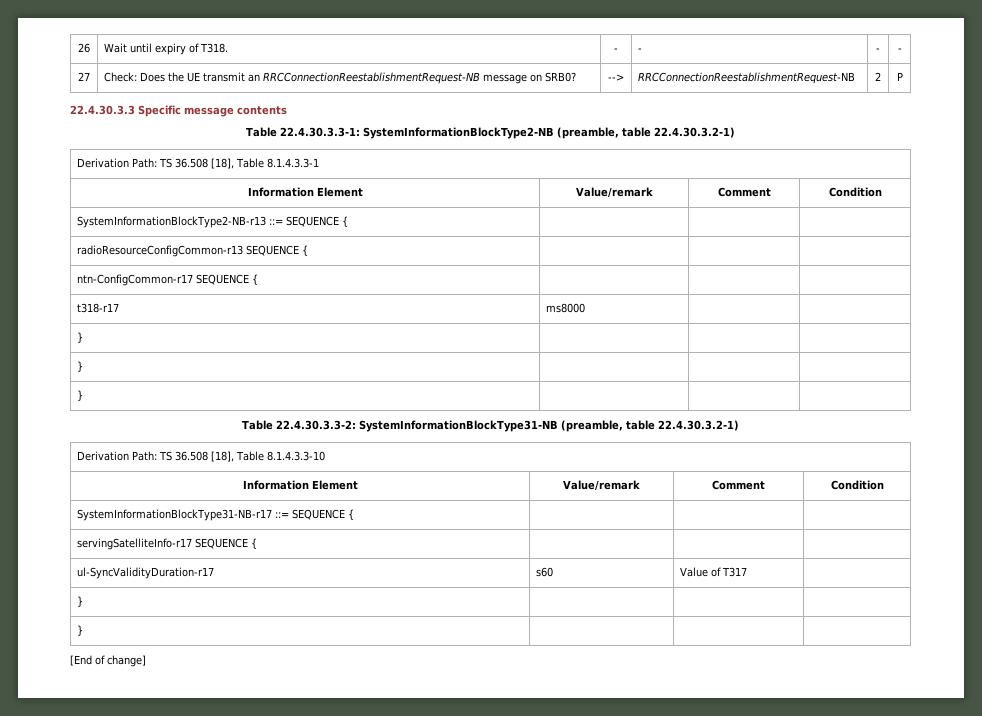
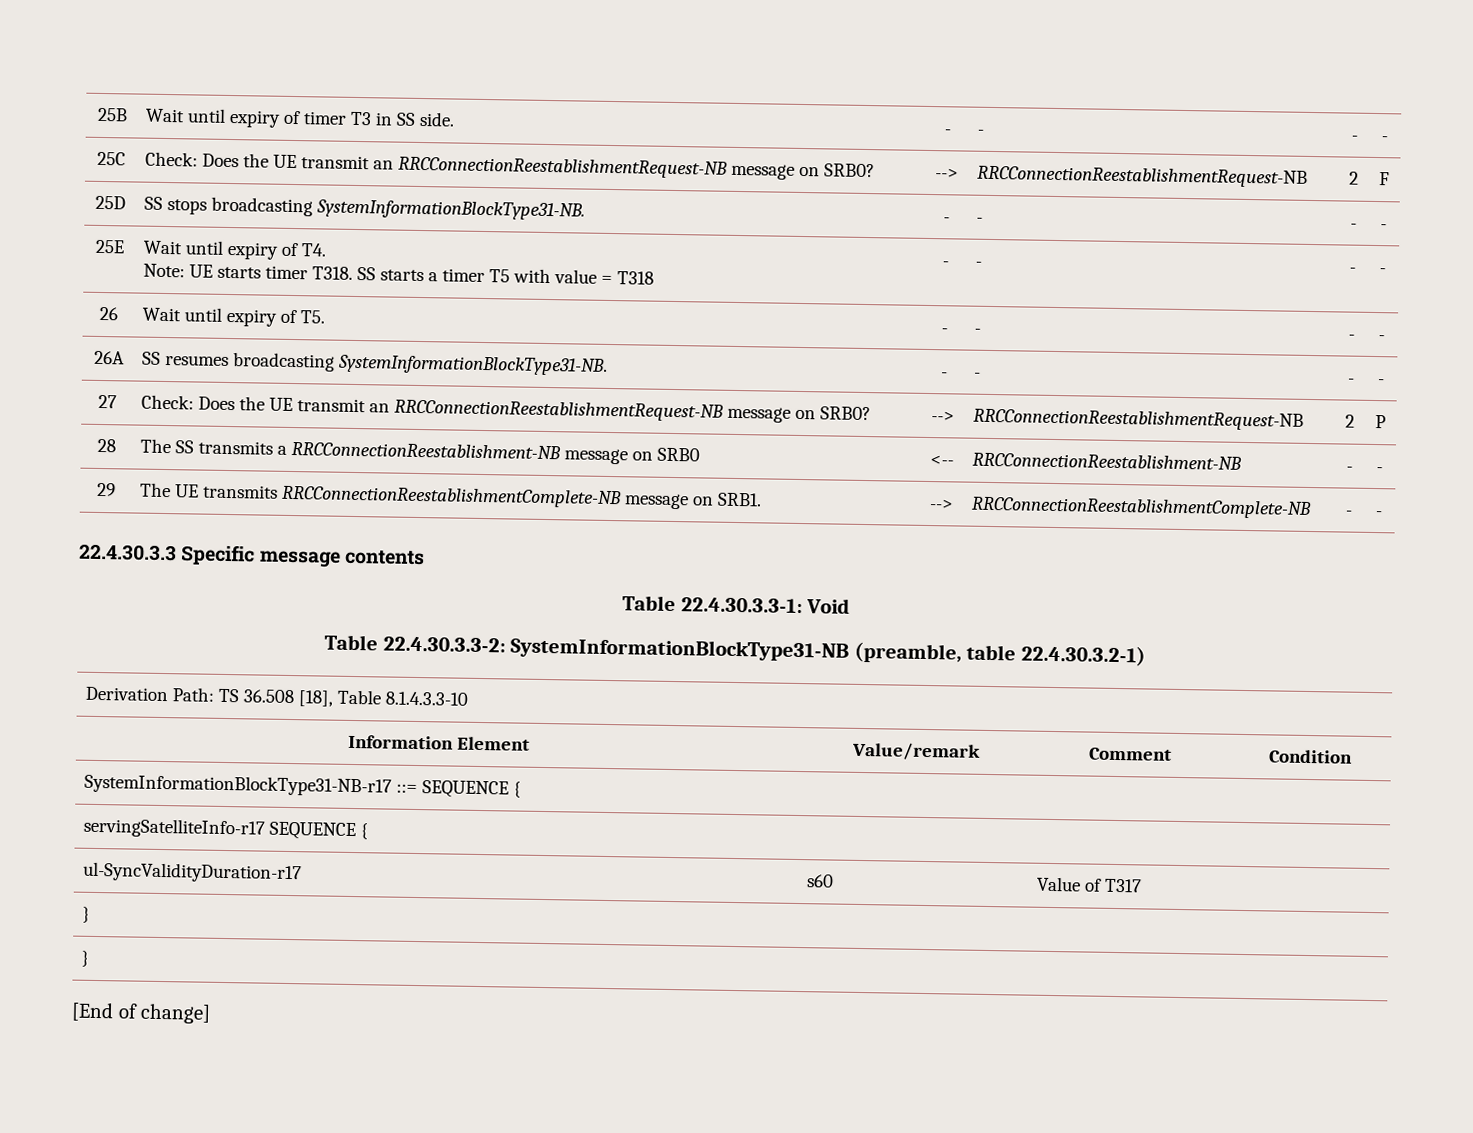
(78, 48) none -> [96,107,128,122] [145,108,456,128] [943,129,951,135] [977,129,985,135] [1350,135,1358,141] [1381,136,1388,142] [97,151,126,166] [145,151,876,180] [935,168,959,179] [977,165,1309,188] [1349,171,1359,185] [1379,172,1390,186] [95,195,126,210] [144,196,586,221] [942,217,950,223] [976,217,984,223] [1349,223,1357,229] [1380,224,1387,230] [95,239,125,254] [143,240,328,260] [143,263,655,285] [941,261,949,267] [975,261,983,267] [1348,267,1356,273] [1379,268,1386,274] 25B | Wait until expiry of timer T3 in SS side. | - | - | - | - // 25C | Check: Does the UE transmit an RRCConnectionReestablishmentRequest-NB message on SRB0? | --> | RRCConnectionReestablishmentRequest-NB | 2 | F // 25D | SS stops broadcasting SystemInformationBlockType31-NB. | - | - | - | - // 25E | Wait until expiry of T4. // Note: UE starts timer T318. SS starts a timer T5 with value = T318 | - | - | - | - //
[199,43,228,53] T318. -> [300,310,326,324] [940,328,948,334] [974,328,982,334] [1347,334,1355,340] [1378,335,1385,341] [93,350,125,365] [142,351,609,376] T5. | - | - | - | - // 26A | SS resumes broadcasting SystemInformationBlockType31-NB.
(903, 76) none -> [97,438,116,453] [140,438,701,465] [930,455,954,466] [972,452,1243,470] [1345,466,1353,472] [1376,467,1383,473] [97,482,116,497] [140,482,763,510] [929,499,954,510] [971,496,1313,520] [1344,510,1352,516] [1375,511,1382,517] // 28 | The SS transmits a RRCConnectionReestablishment-NB message on SRB0 | <-- | RRCConnectionReestablishment-NB | - | - // 29 | The UE transmits RRCConnectionReestablishmentComplete-NB message on SRB1. | --> | RRCConnectionReestablishmentComplete-NB | - | -
[362,127,736,139] [76,158,319,169] [247,187,363,197] [575,187,653,198] [717,187,771,197] [828,187,882,197] [76,216,348,228] [76,245,308,257] [76,274,258,286] [76,303,119,313] [545,303,585,313] [76,332,83,343] [76,361,83,372] [76,390,83,401] SystemInformationBlockType2-NB (preamble, table 22.4.30.3.2-1) // Derivation Path: TS 36.508 [18], Table 8.1.4.3.3-1 // Information Element | Value/remark | Comment | Condition // SystemInformationBlockType2-NB-r13 ::= SEQUENCE { | | | // radioResourceConfigCommon-r13 SEQUENCE { | | | // ntn-ConfigCommon-r17 SEQUENCE { | | | // t318-r17 | ms8000 | | // } | | | // } | | | // } | | | -> [806,598,851,614] Void

